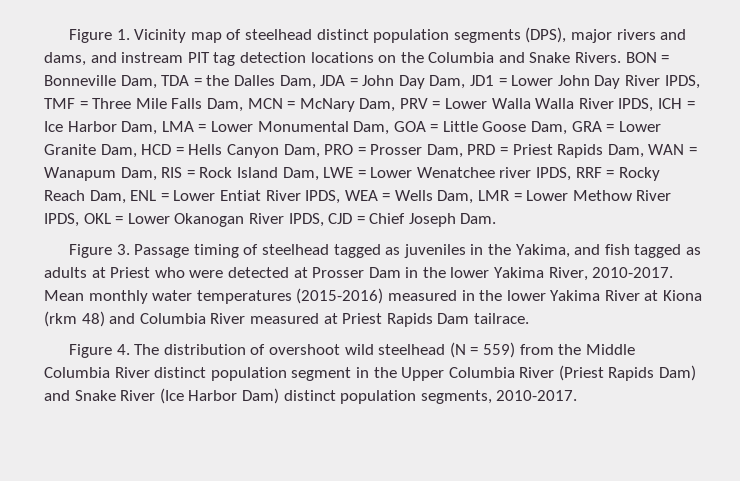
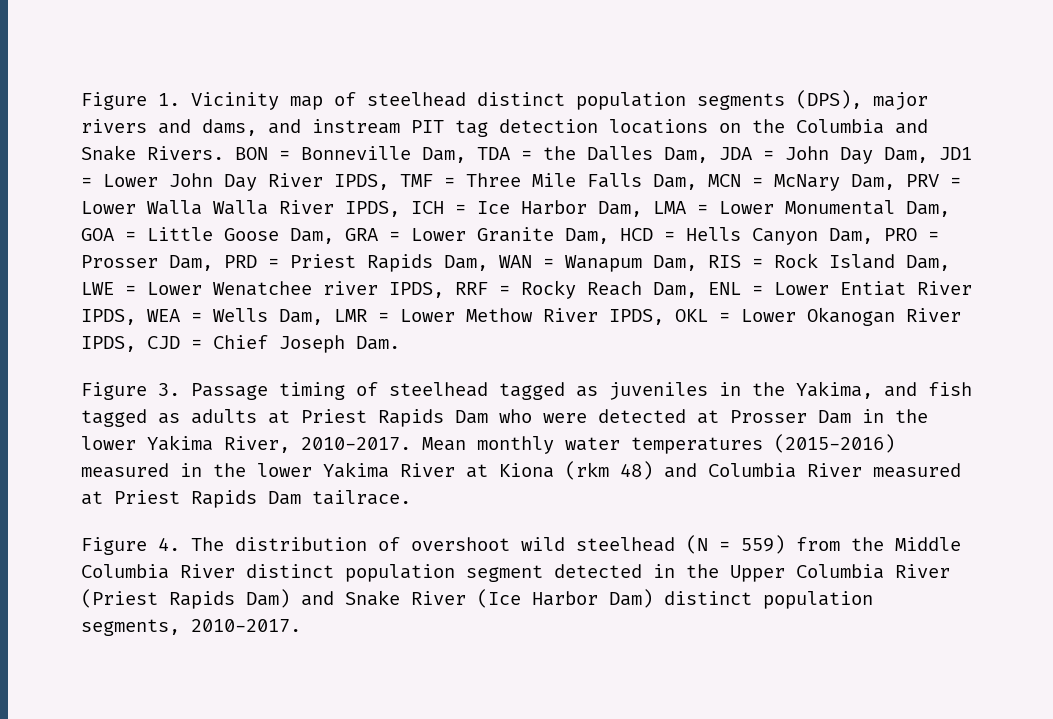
(151, 272) none -> [378,409,488,427] Rapids Dam
(352, 374) none -> [554,564,642,578] detected

